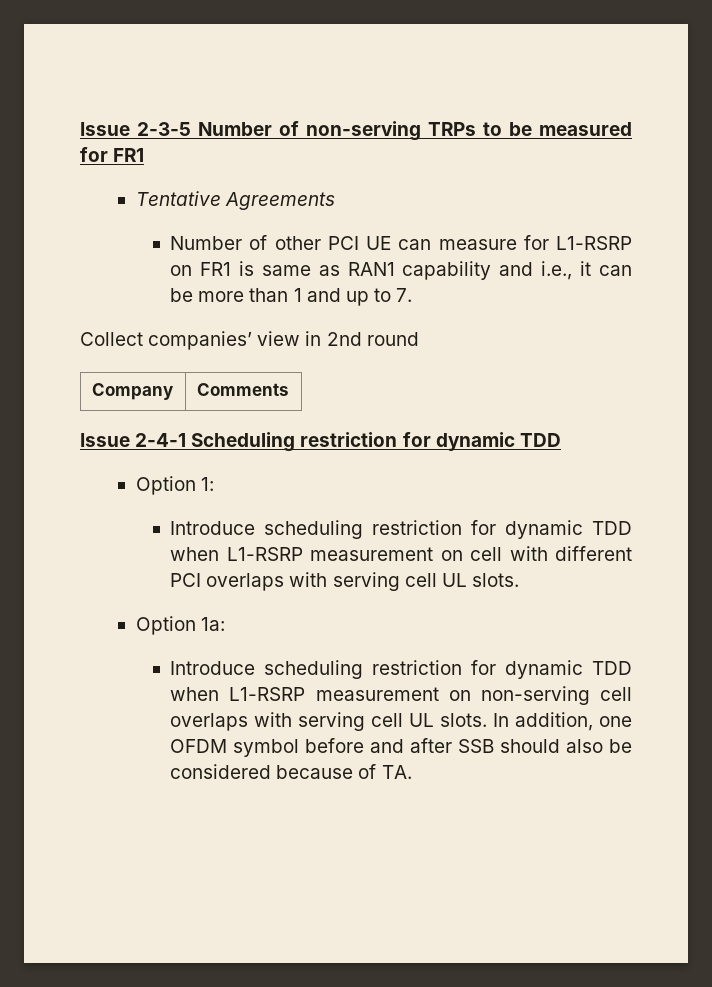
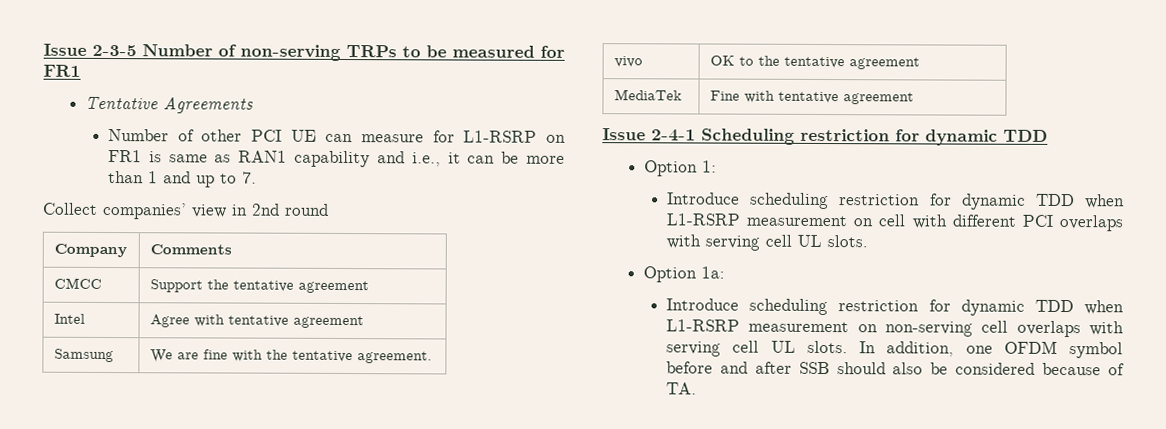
(289, 389) none -> [53,277,102,289] [149,279,369,294] [53,313,85,324] [149,314,364,329] [53,348,114,363] [149,349,432,364] [613,56,643,68] [709,55,920,70] [613,89,682,101] [709,90,914,105] // CMCC | Support the tentative agreement // Intel | Agree with tentative agreement // Samsung | We are fine with the tentative agreement. // vivo | OK to the tentative agreement // MediaTek | Fine with tentative agreement

